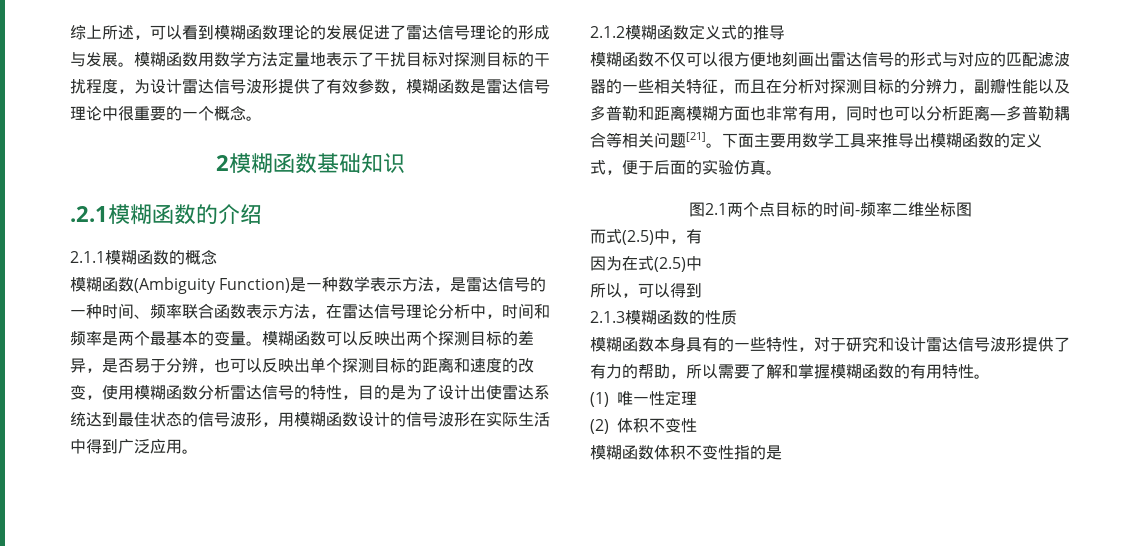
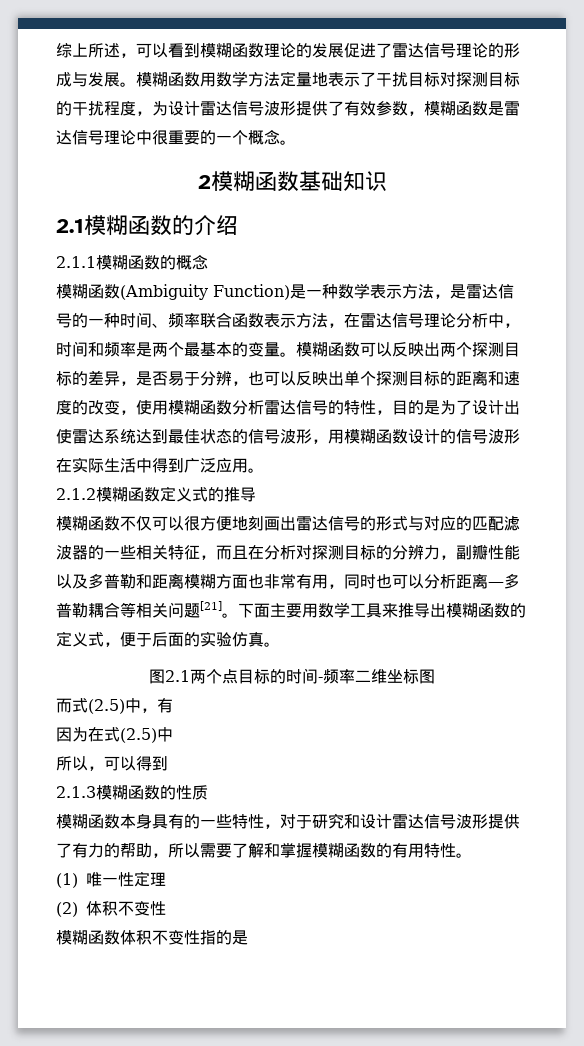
[70,206,108,222] .2.1 -> [56,219,84,233] 2.1

